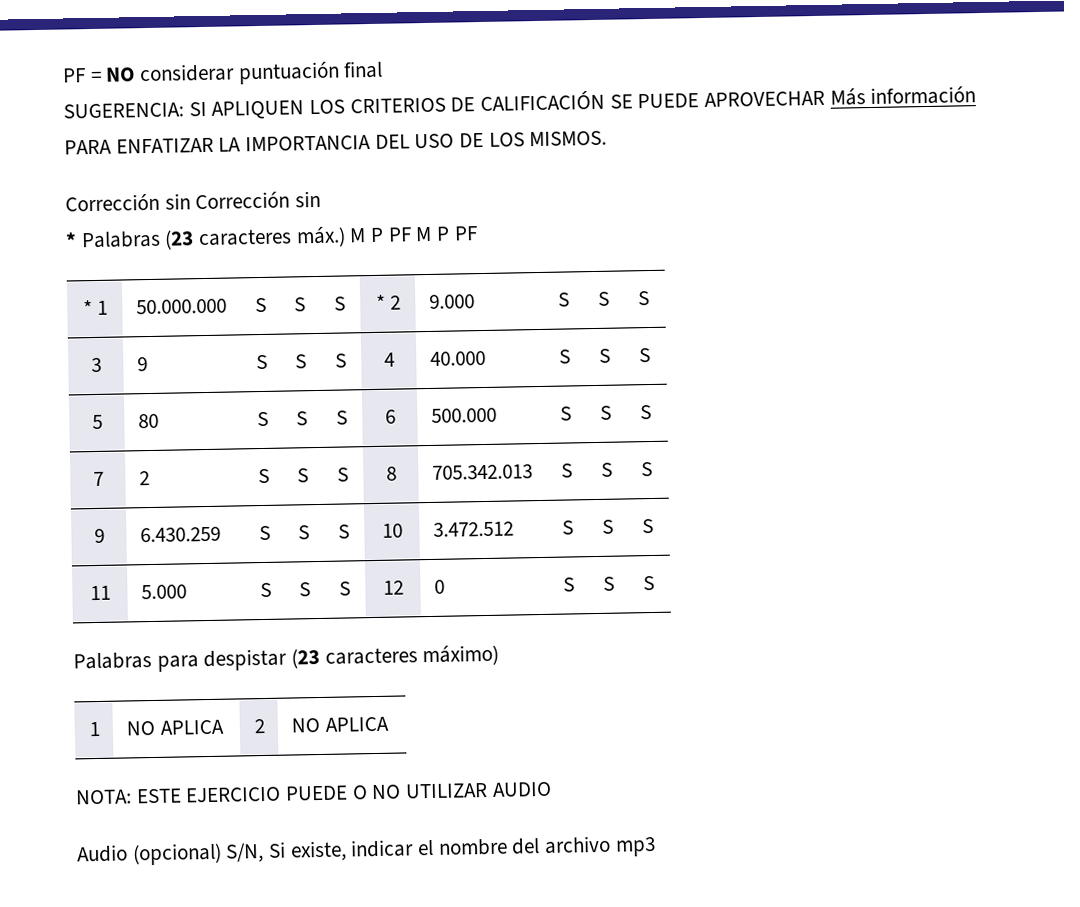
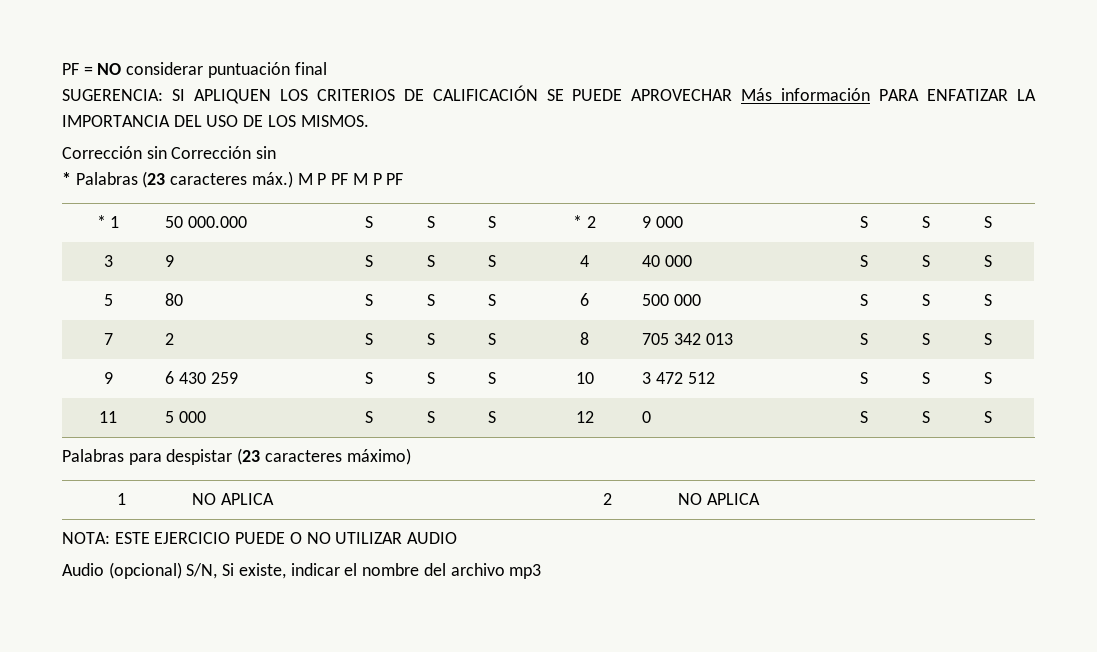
[135,298,227,315] 50.000.000 -> [165,216,248,228] 50 000.000
[428,294,475,309] 9.000 -> [642,216,684,228] 9 000
[429,350,486,366] 40.000 -> [642,255,693,267] 40 000
[430,407,497,423] 500.000 -> [642,294,702,306] 500 000
[431,464,533,480] 705.342.013 -> [642,333,733,345] 705 342 013
[139,526,221,543] 6.430.259 -> [165,371,238,384] 6 430 259
[432,521,514,537] 3.472.512 -> [642,372,715,384] 3 472 512
[140,584,187,600] 5.000 -> [165,411,207,423] 5 000

